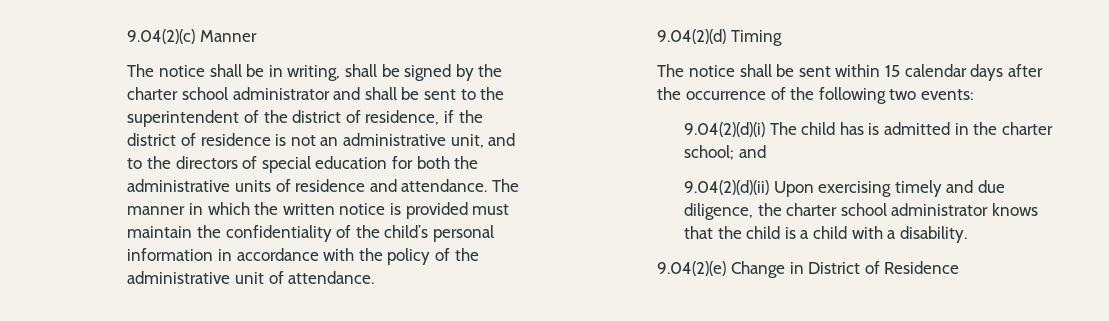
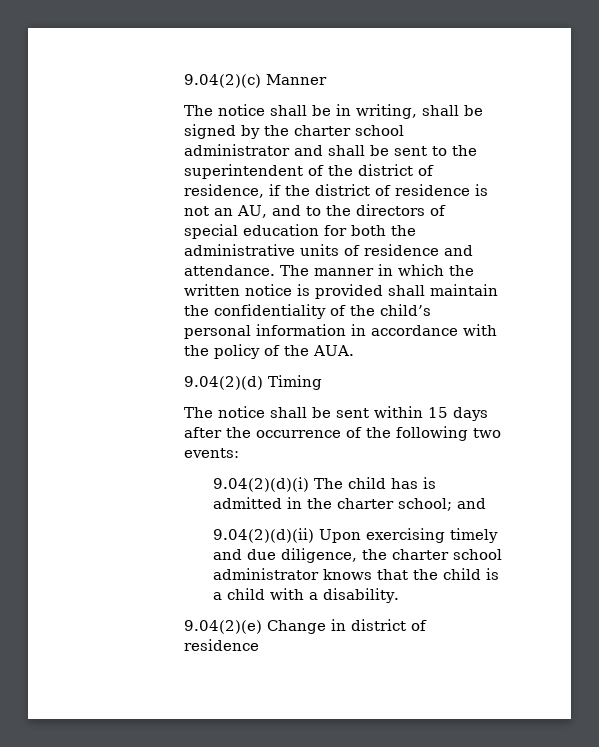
[343,133,484,148] administrative unit, -> [236,205,267,218] AU,
[472,204,510,215] must -> [387,285,425,296] shall
[127,271,375,284] administrative unit of attendance. -> [312,345,354,356] AUA.
[904,64,967,77] calendar -> (448, 412) none
[808,261,960,274] District of Residence -> [350,619,427,631] [183,639,259,651] district of residence

